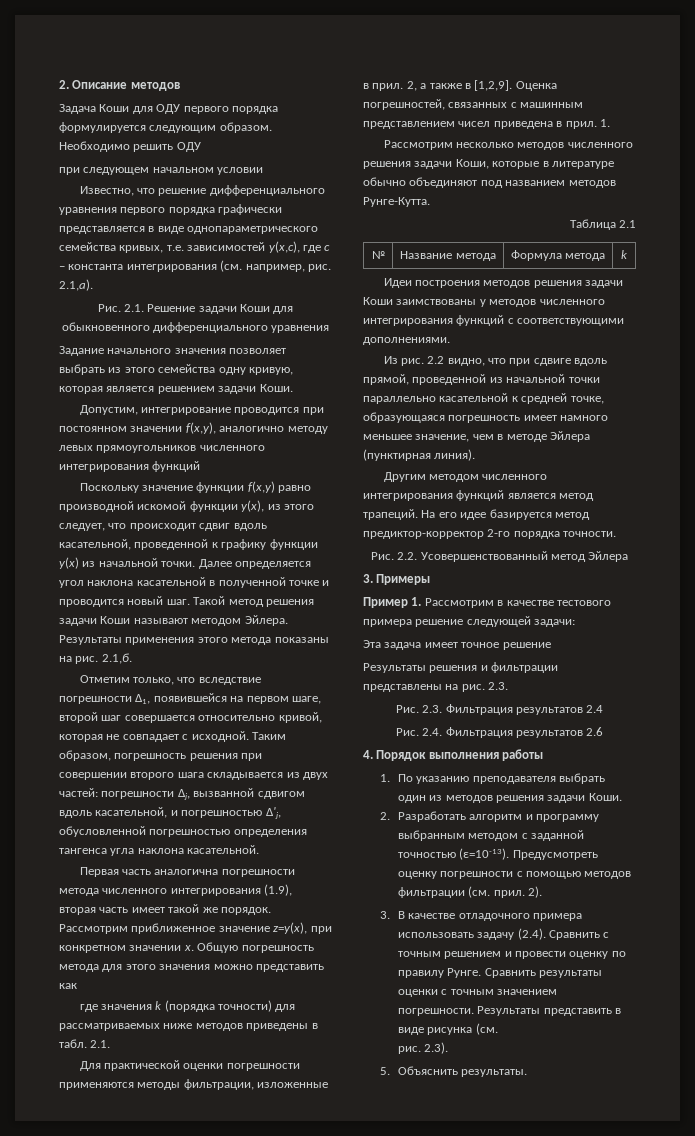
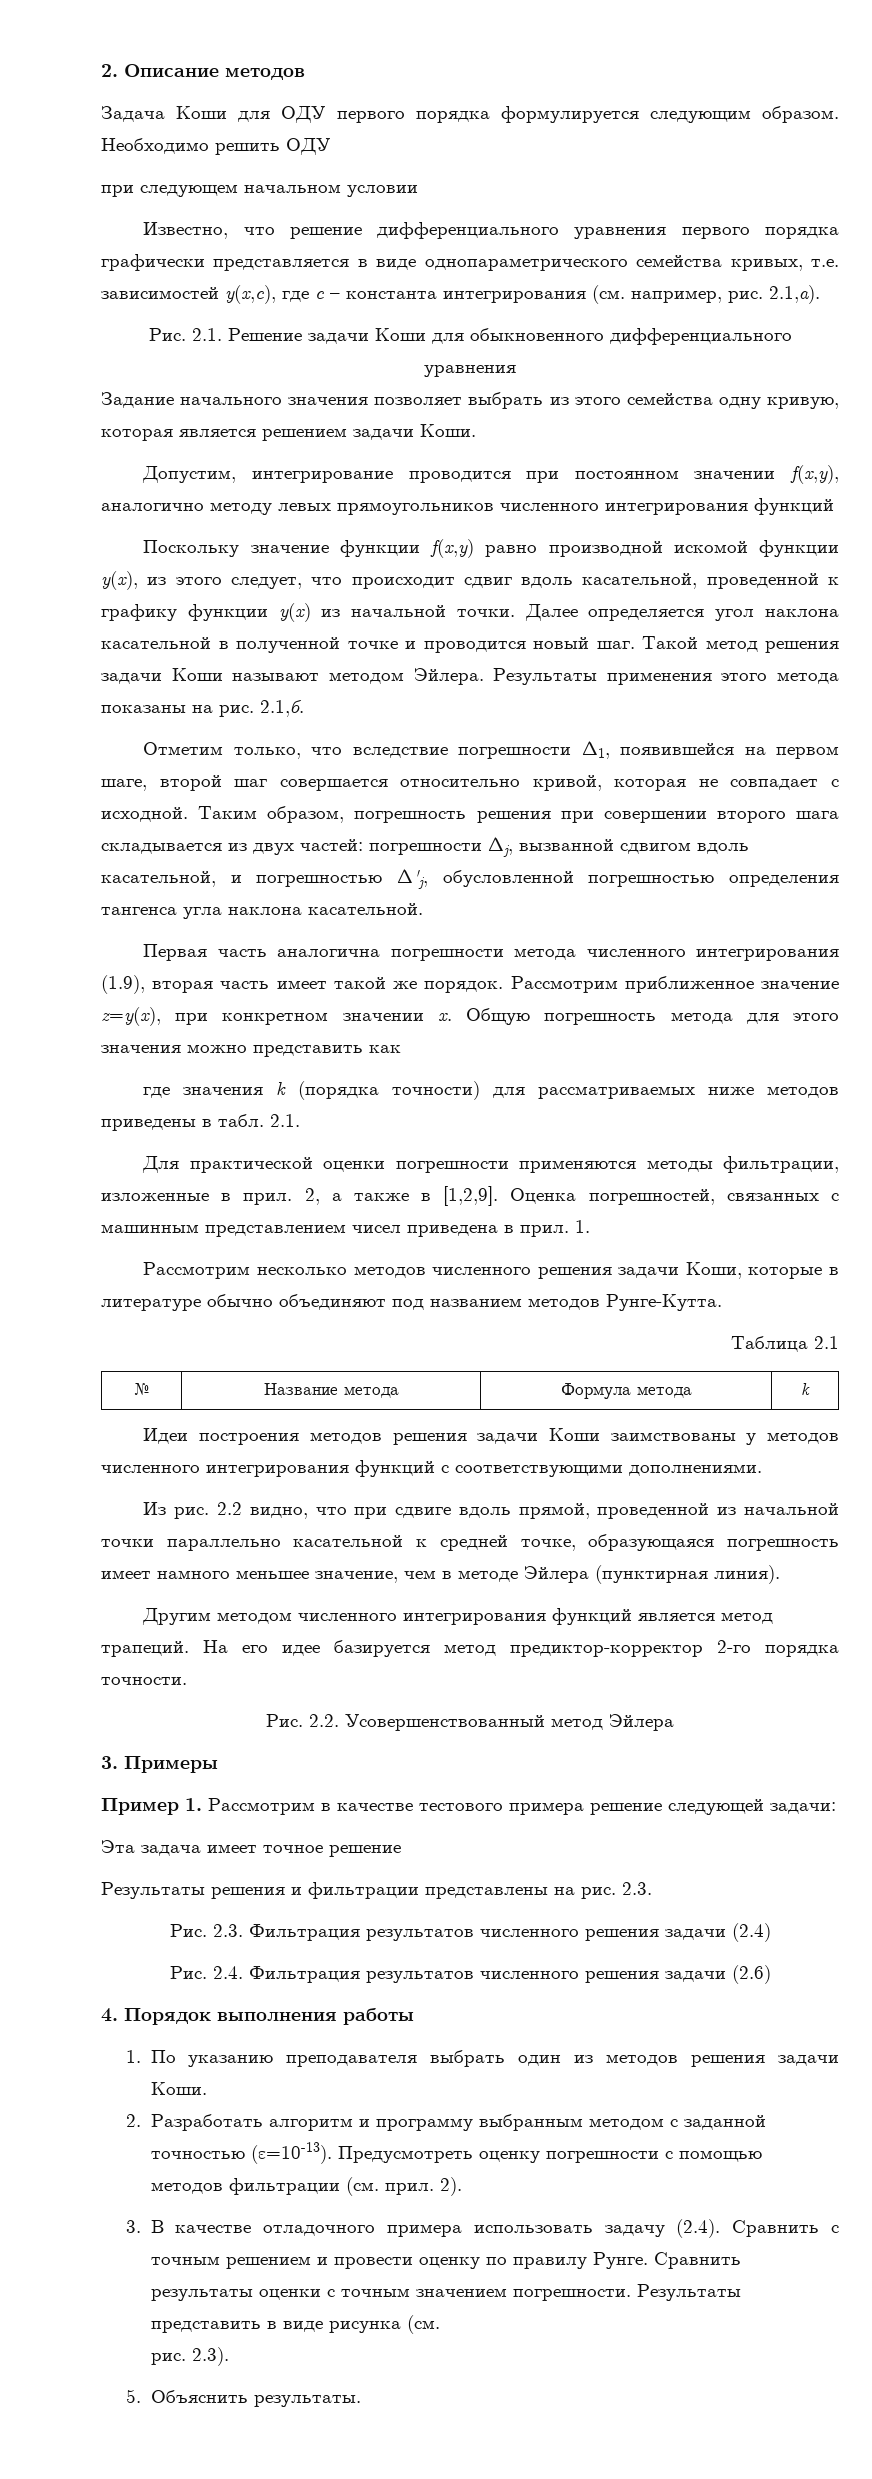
[586,705,604,713] 2.4 -> [479,1923,771,1942] численного решения задачи (2.4)
[586,727,604,736] 2.6 -> [479,1965,771,1984] численного решения задачи (2.6)

